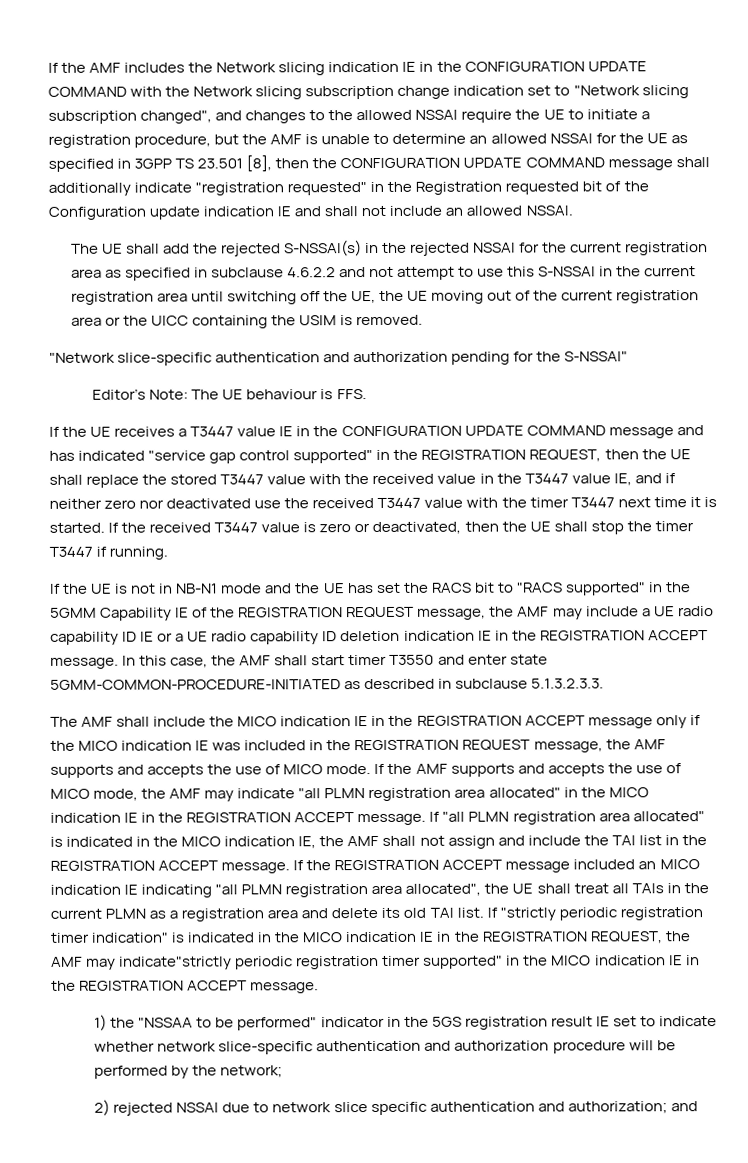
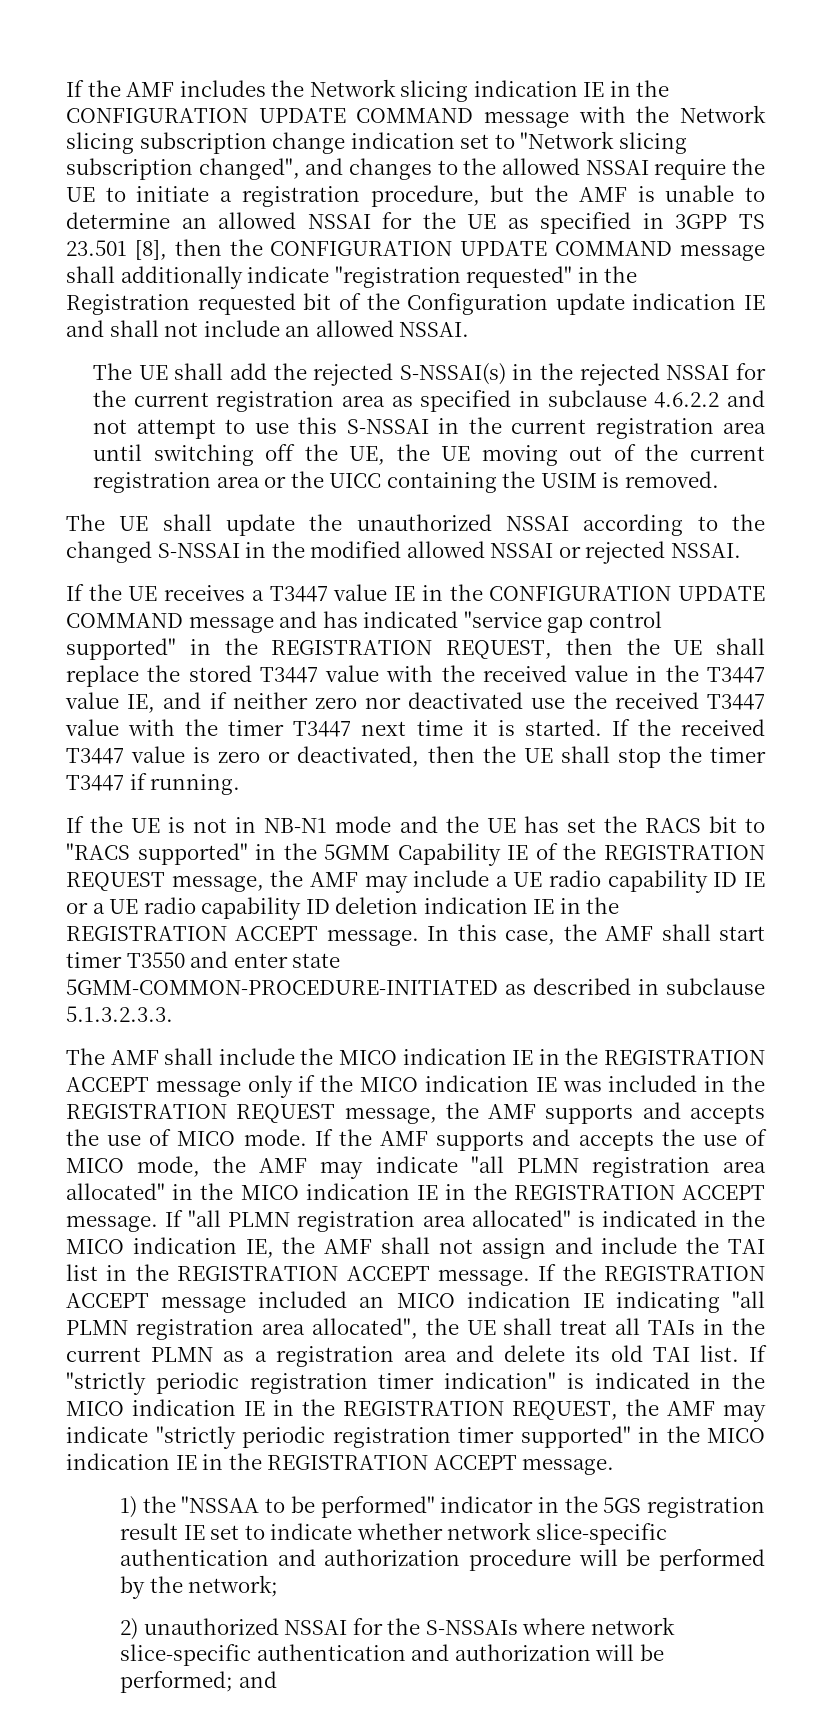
(127, 91) none -> [484,111,569,128] message
[49,351,629,366] [92,388,367,400] "Network slice-specific authentication and authorization pending for the S-NSSAI" // Editor’s Note: The UE behaviour is FFS. -> [66,514,766,536] [66,541,741,564] The UE shall update the unauthorized NSSAI according to the changed S-NSSAI in the modified allowed NSSAI or rejected NSSAI.
[119,956,233,970] indicate"strictly -> [66,1426,236,1449] indicate "strictly
[113,1101,668,1116] rejected NSSAI due to network slice specific authentication and authorization; -> [143,1617,675,1635] [120,1644,664,1666] [120,1671,234,1693] unauthorized NSSAI for the S-NSSAIs where network slice-specific authentication and authorization will be performed;

